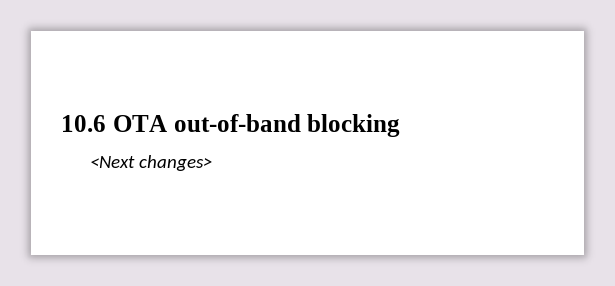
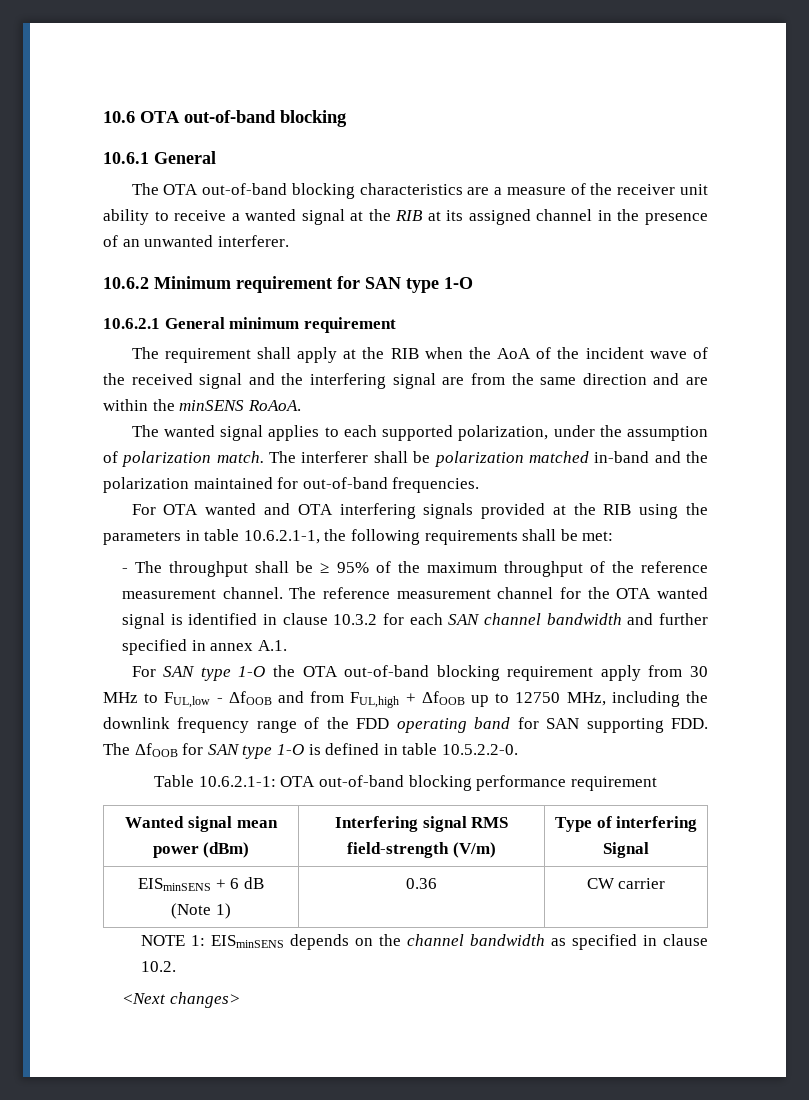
(401, 125) none -> [103,151,216,164] [131,183,708,199] [103,209,708,225] [103,235,289,247] [103,276,473,293] [103,317,396,333] [131,347,708,363] [103,373,708,389] [103,399,301,411] [131,425,709,441] [103,451,709,467] [103,477,480,493] [131,503,708,519] [103,529,614,545] [122,561,708,577] [122,587,708,599] [122,613,708,629] [122,639,287,655] [131,665,708,681] [103,691,708,708] [103,717,708,733] [103,743,518,759] [154,775,657,791] [125,816,278,832] [152,842,250,858] [334,816,509,832] [347,842,496,858] [554,816,698,832] [603,842,649,858] [138,877,264,891] [171,903,231,919] [406,878,437,889] [586,878,666,889] [141,934,708,950] [141,961,177,972] // 10.6.1 General // The OTA out-of-band blocking characteristics are a measure of the receiver unit ability to receive a wanted signal at the RIB at its assigned channel in the presence of an unwanted interferer. // 10.6.2 Minimum requirement for SAN type 1-O // 10.6.2.1 General minimum requirement // The requirement shall apply at the RIB when the AoA of the incident wave of the received signal and the interfering signal are from the same direction and are within the minSENS RoAoA. // The wanted signal applies to each supported polarization, under the assumption of polarization match. The interferer shall be polarization matched in-band and the polarization maintained for out-of-band frequencies. // For OTA wanted and OTA interfering signals provided at the RIB using the parameters in table 10.6.2.1-1, the following requirements shall be met: // - The throughput shall be ≥ 95% of the maximum throughput of the reference measurement channel. The reference measurement channel for the OTA wanted signal is identified in clause 10.3.2 for each SAN channel bandwidth and further specified in annex A.1. // For SAN type 1-O the OTA out-of-band blocking requirement apply from 30 MHz to FUL,low - ΔfOOB and from FUL,high + ΔfOOB up to 12750 MHz, including the downlink frequency range of the FDD operating band for SAN supporting FDD. The ΔfOOB for SAN type 1-O is defined in table 10.5.2.2-0. // Table 10.6.2.1-1: OTA out-of-band blocking performance requirement // Wanted signal mean power (dBm) | Interfering signal RMS field-strength (V/m) | Type of interfering Signal // EISminSENS + 6 dB // (Note 1) | 0.36 | CW carrier // NOTE 1: EISminSENS depends on the channel bandwidth as specified in clause 10.2.

